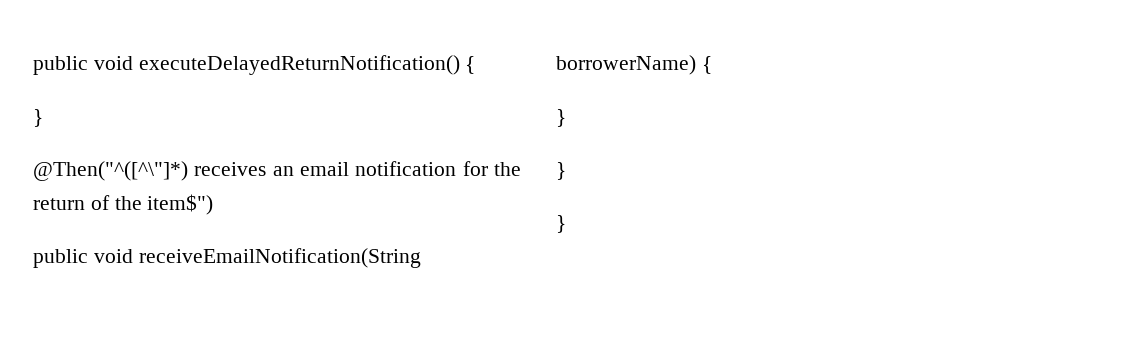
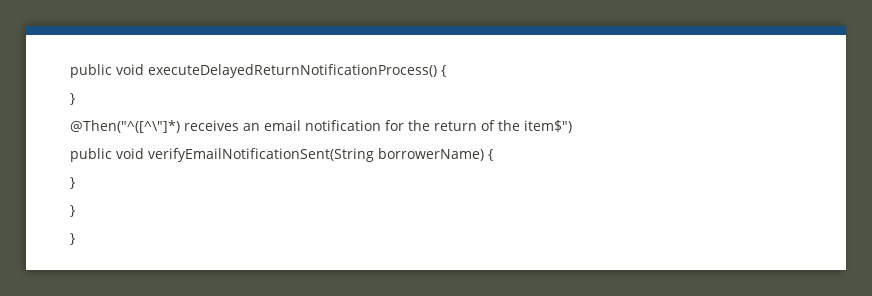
[33,55,460,75] public void executeDelayedReturnNotification() -> [70,64,437,78] public void executeDelayedReturnNotificationProcess()
[138,248,421,268] receiveEmailNotification(String -> [148,148,374,162] verifyEmailNotificationSent(String

